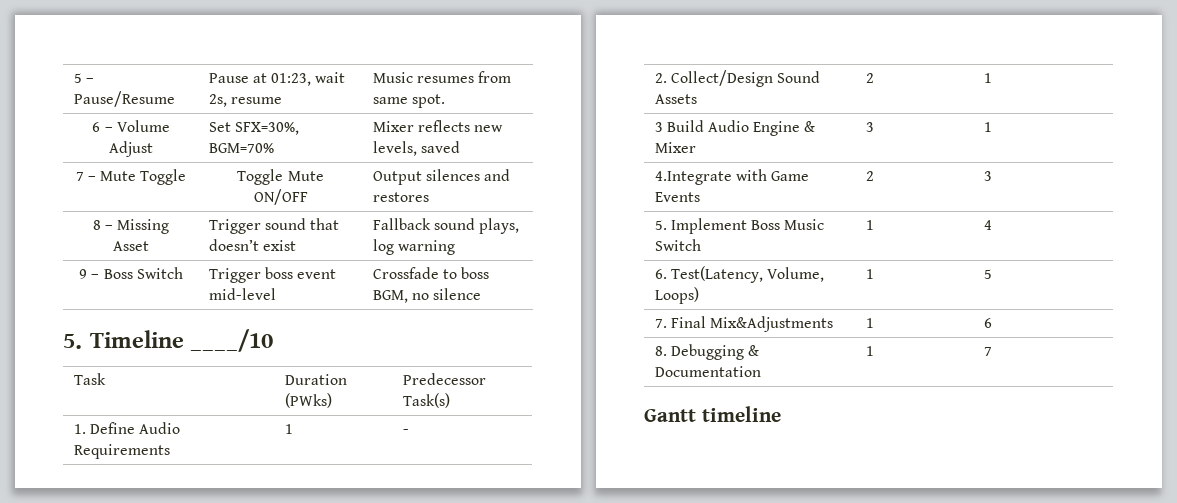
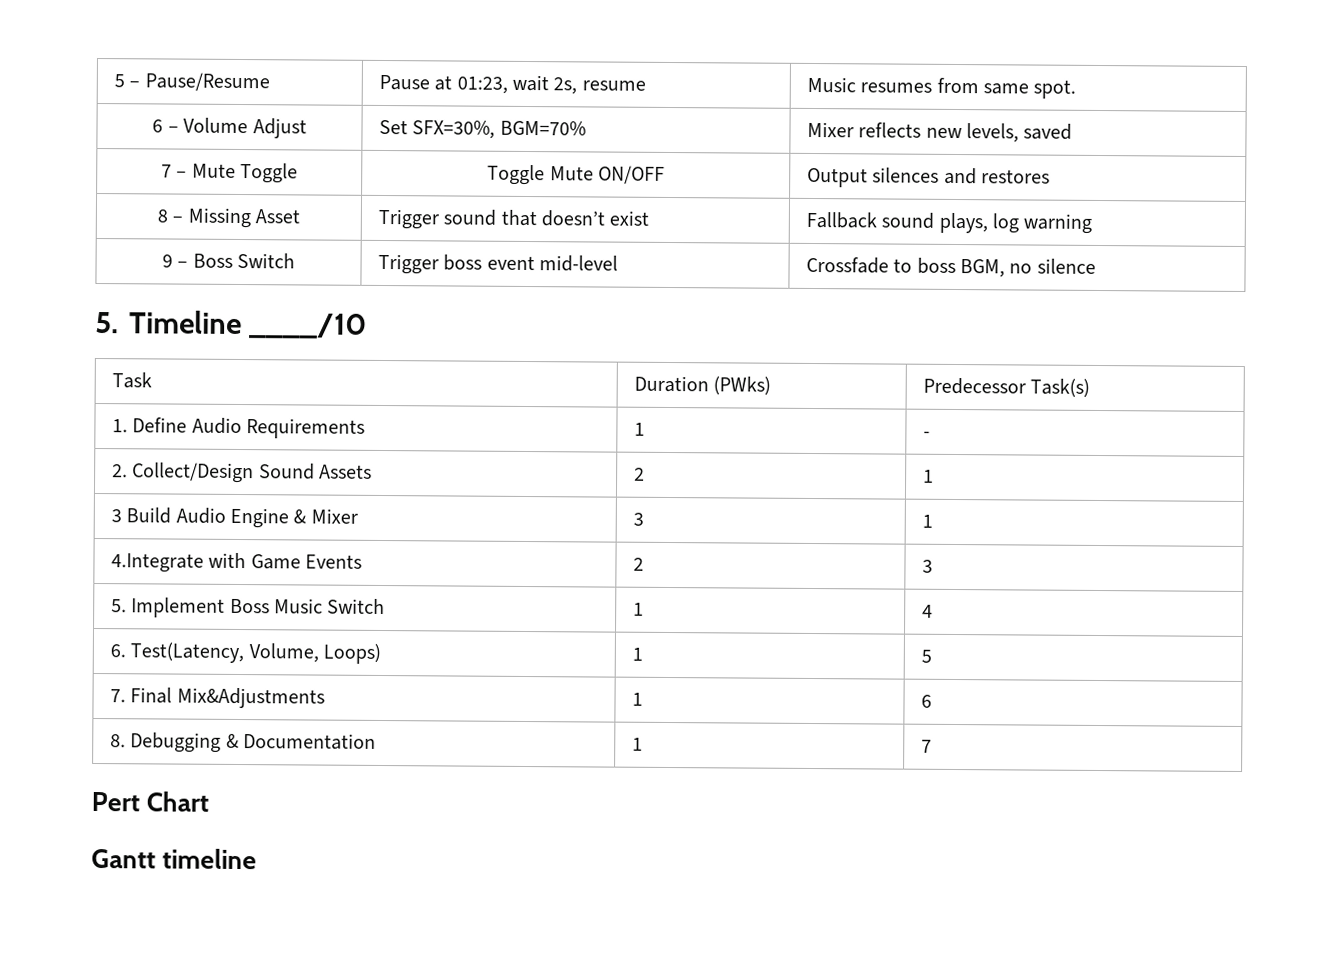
(992, 351) none -> [91,791,210,812] // Pert Chart

